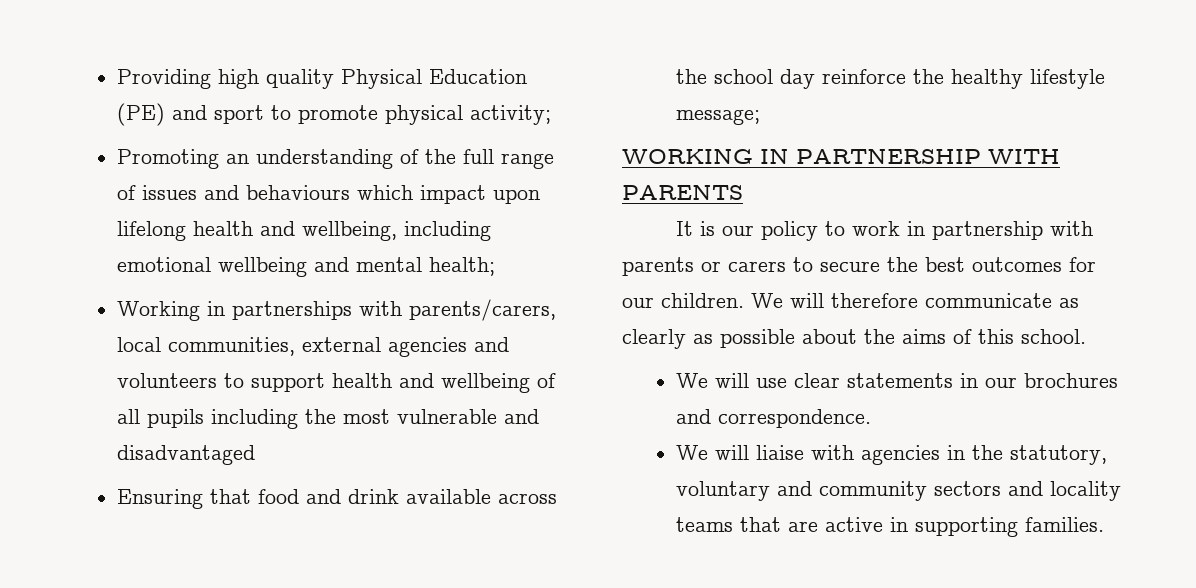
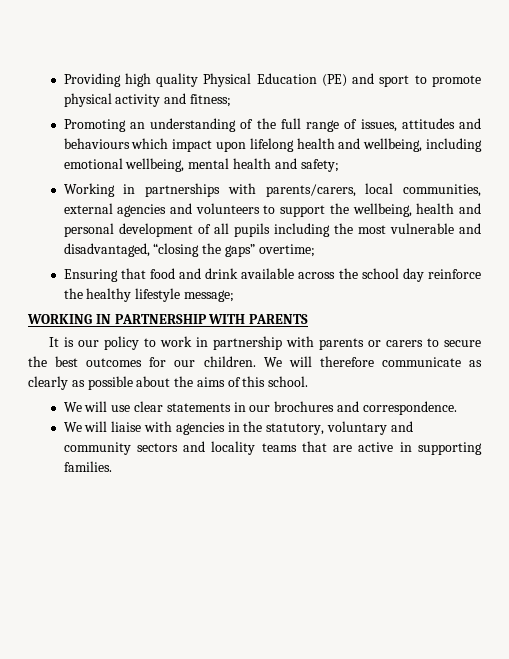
[470,105,552,125] activity; -> [115,93,231,107] activity and fitness;
[142,185,198,200] issues -> [360,118,455,132] issues, attitudes
[218,257,496,277] wellbeing and mental health; -> [125,158,339,172] wellbeing, mental health and safety;
[332,373,531,393] health and wellbeing -> [329,203,481,217] [63,223,193,237] the wellbeing, health and personal development
[117,445,256,465] disadvantaged -> [63,243,315,257] disadvantaged, “closing the gaps” overtime;

